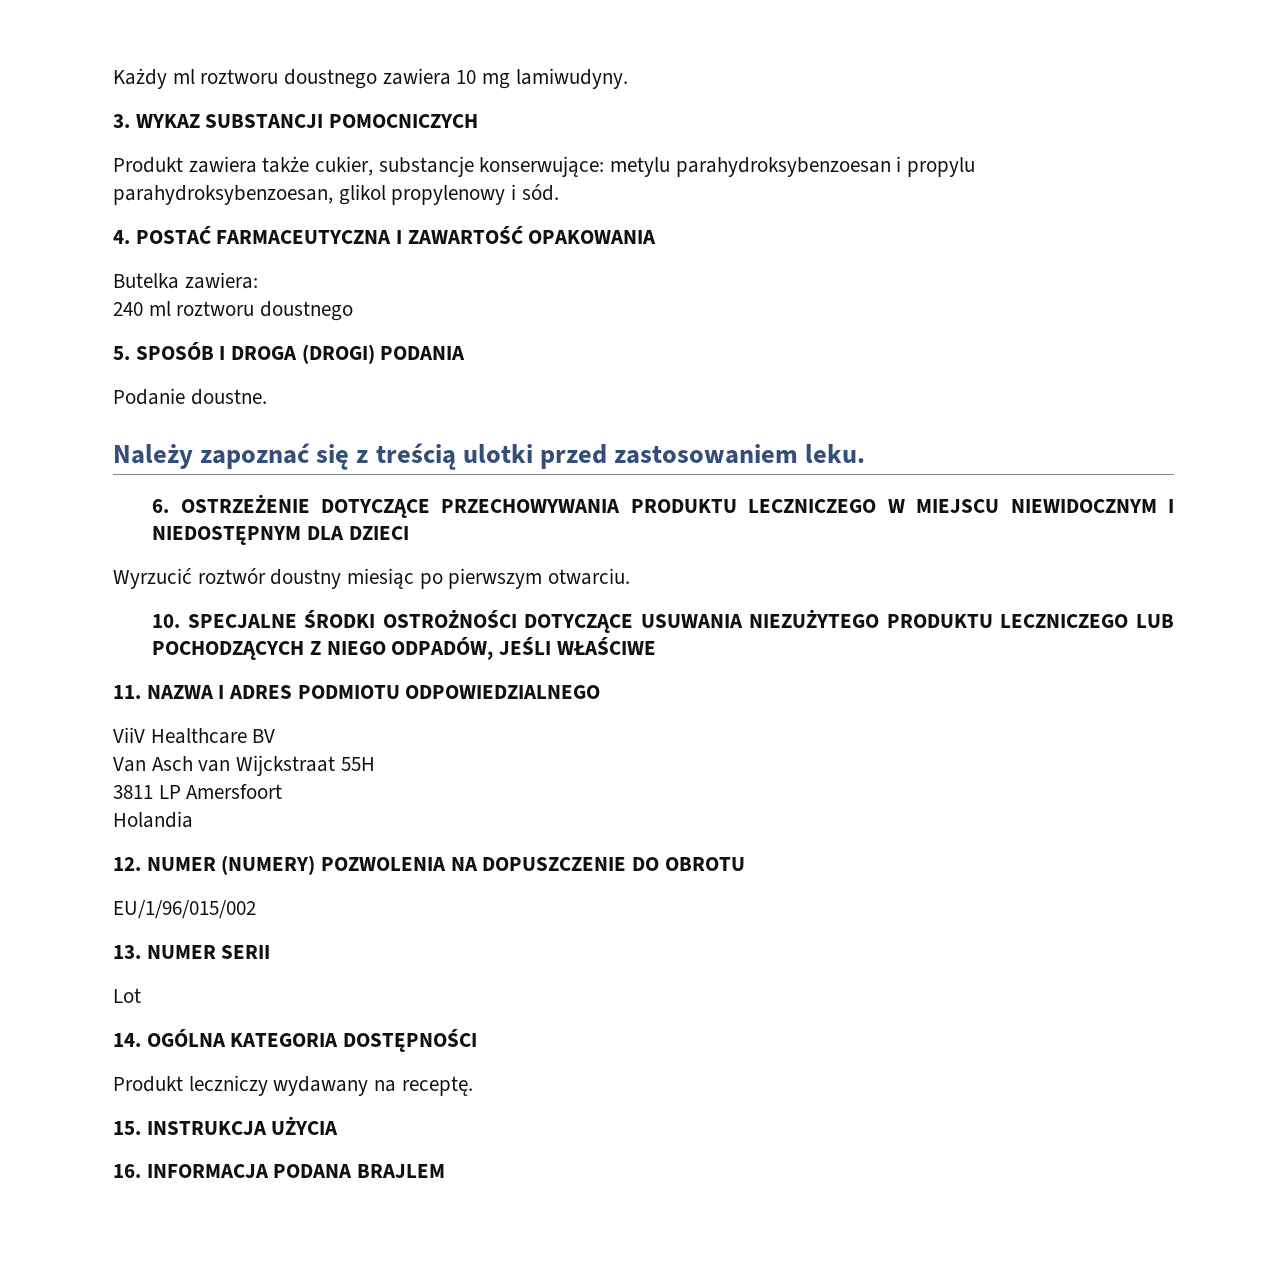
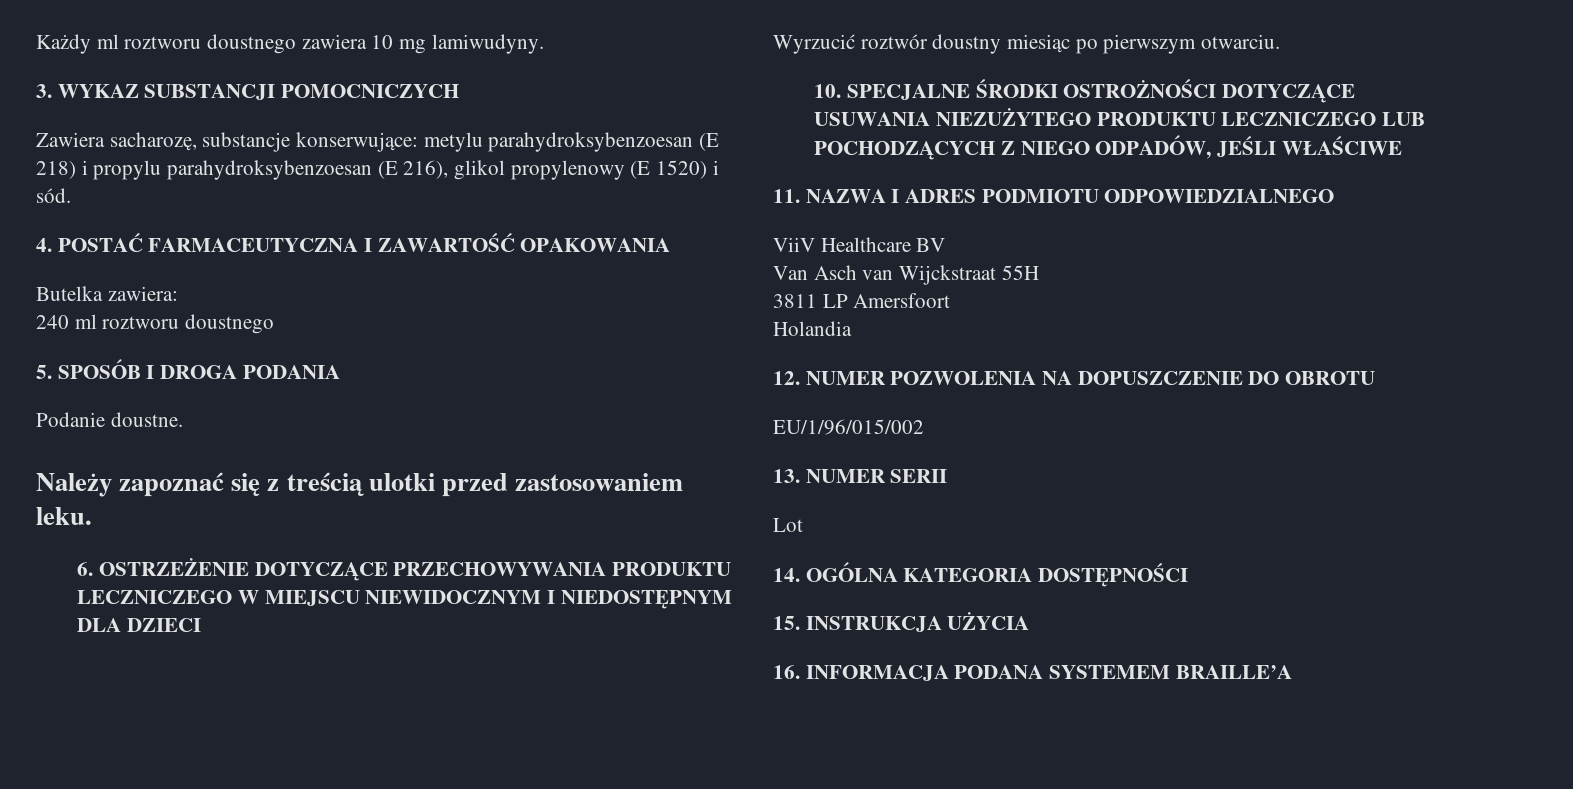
[113,156,976,177] [113,184,506,205] Produkt zawiera także cukier, substancje konserwujące: metylu parahydroksybenzoesan i propylu parahydroksybenzoesan, glikol propylenowy -> [36,132,720,152] [36,160,708,180] Zawiera sacharozę, substancje konserwujące: metylu parahydroksybenzoesan (E 218) i propylu parahydroksybenzoesan (E 216), glikol propylenowy (E 1520)
[301,344,375,364] (DROGI) -> (238, 372) none
[221,855,316,875] (NUMERY) -> (886, 378) none
[113,1075,473,1096] // Produkt leczniczy wydawany na receptę. -> (1189, 575) none
[357,1164,446,1178] BRAJLEM -> [1049,665,1292,679] SYSTEMEM BRAILLE’A

